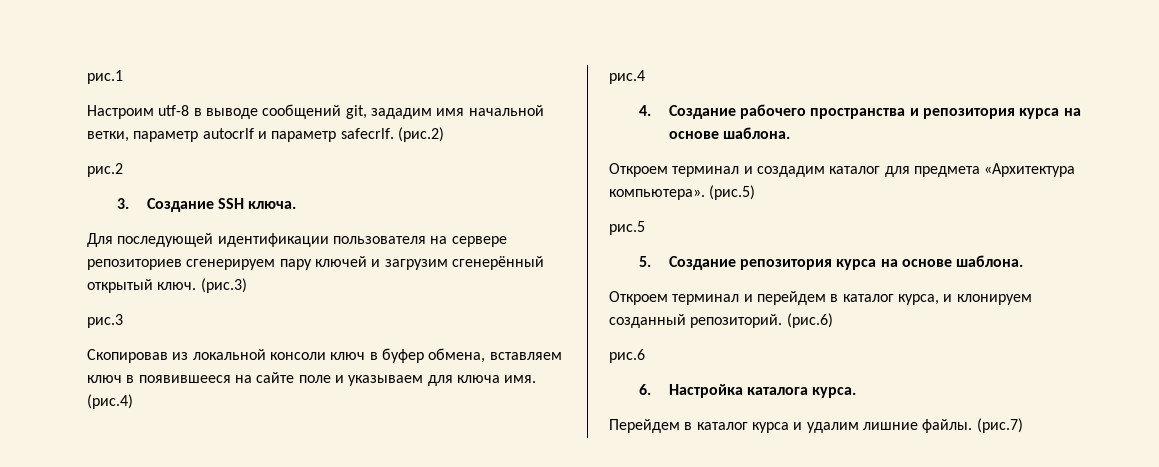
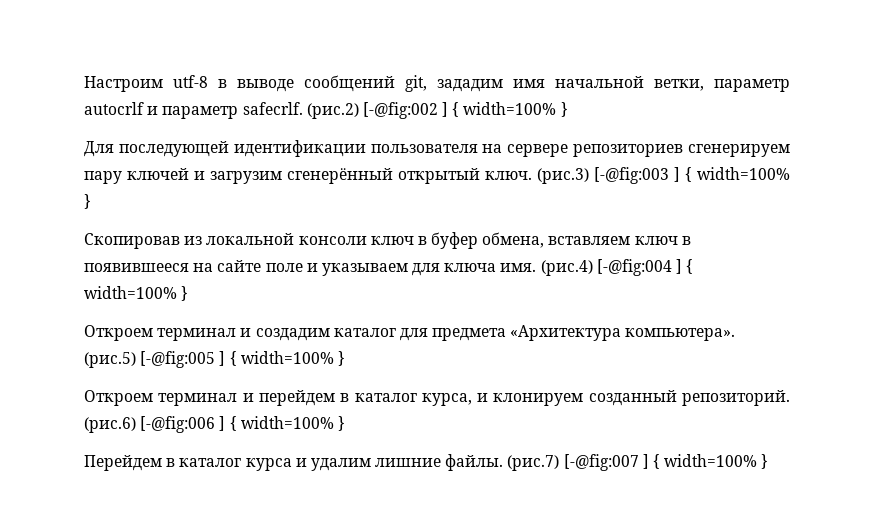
[87,70,123,84] рис.1 // -> (84, 84) none
[87,163,123,177] [116,198,297,212] // рис.2 // 3. Создание SSH ключа. -> [362,102,568,119] [-@fig:002 ] { width=100% }
[87,314,123,328] // рис.3 -> [594,167,790,184] [84,194,91,209] [-@fig:003 ] { width=100% }
[609,70,645,84] [638,104,1081,119] [668,127,791,139] // рис.4 // 4. Создание рабочего пространства и репозитория курса на основе шаблона. -> [596,259,694,276] [84,286,189,301] [-@fig:004 ] { width=100% }
[609,221,645,235] [638,255,1024,270] // рис.5 // 5. Создание репозитория курса на основе шаблона. -> [140,351,345,368] [-@fig:005 ] { width=100% }
[609,349,645,363] [638,384,857,398] // рис.6 // 6. Настройка каталога курса. -> [140,416,345,433] [-@fig:006 ] { width=100% }
(1023, 425) none -> [563,454,769,471] [-@fig:007 ] { width=100% }

